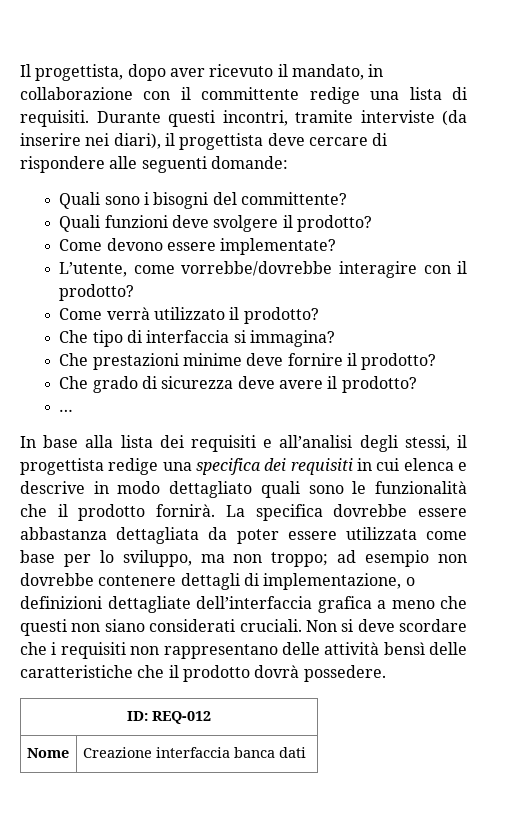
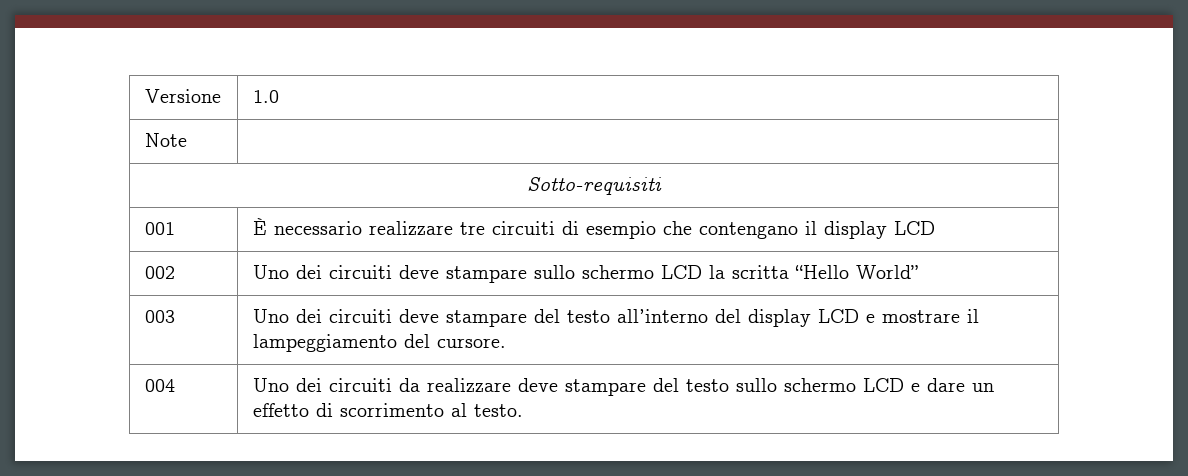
[20,64,384,81] [20,87,468,104] [20,110,467,127] [20,133,388,150] [20,156,288,173] [59,192,348,209] [59,215,373,232] [59,238,337,255] [59,261,468,278] [59,284,135,301] [59,307,319,324] [59,330,336,347] [59,353,437,370] [59,376,417,393] [59,409,74,412] [20,435,467,452] [20,458,467,475] [20,481,468,498] [20,504,467,521] [20,527,468,544] [20,550,468,567] [20,573,415,590] [20,596,467,613] [20,619,467,636] [20,642,467,659] [20,665,386,682] [127,711,211,724] [26,748,69,758] [82,747,306,758] Il progettista, dopo aver ricevuto il mandato, in collaborazione con il committente redige una lista di requisiti. Durante questi incontri, tramite interviste (da inserire nei diari), il progettista deve cercare di rispondere alle seguenti domande: // Quali sono i bisogni del committente? // Quali funzioni deve svolgere il prodotto? // Come devono essere implementate? // L’utente, come vorrebbe/dovrebbe interagire con il prodotto? // Come verrà utilizzato il prodotto? // Che tipo di interfaccia si immagina? // Che prestazioni minime deve fornire il prodotto? // Che grado di sicurezza deve avere il prodotto? // … // In base alla lista dei requisiti e all’analisi degli stessi, il progettista redige una specifica dei requisiti in cui elenca e descrive in modo dettagliato quali sono le funzionalità che il prodotto fornirà. La specifica dovrebbe essere abbastanza dettagliata da poter essere utilizzata come base per lo sviluppo, ma non troppo; ad esempio non dovrebbe contenere dettagli di implementazione, o definizioni dettagliate dell’interfaccia grafica a meno che questi non siano considerati cruciali. Non si deve scordare che i requisiti non rappresentano delle attività bensì delle caratteristiche che il prodotto dovrà possedere. // ID: REQ-012 // Nome | Creazione interfaccia banca dati -> [144,89,221,103] [252,90,279,103] [144,133,187,147] [527,177,662,195] [144,222,175,235] [252,218,935,239] [144,266,175,279] [252,265,918,283] [144,310,175,323] [252,309,979,327] [252,334,506,352] [144,379,175,392] [252,378,994,396] [252,403,523,417] Versione | 1.0 // Note | // Sotto-requisiti // 001 | È necessario realizzare tre circuiti di esempio che contengano il display LCD // 002 | Uno dei circuiti deve stampare sullo schermo LCD la scritta “Hello World” // 003 | Uno dei circuiti deve stampare del testo all’interno del display LCD e mostrare il lampeggiamento del cursore. // 004 | Uno dei circuiti da realizzare deve stampare del testo sullo schermo LCD e dare un effetto di scorrimento al testo.

